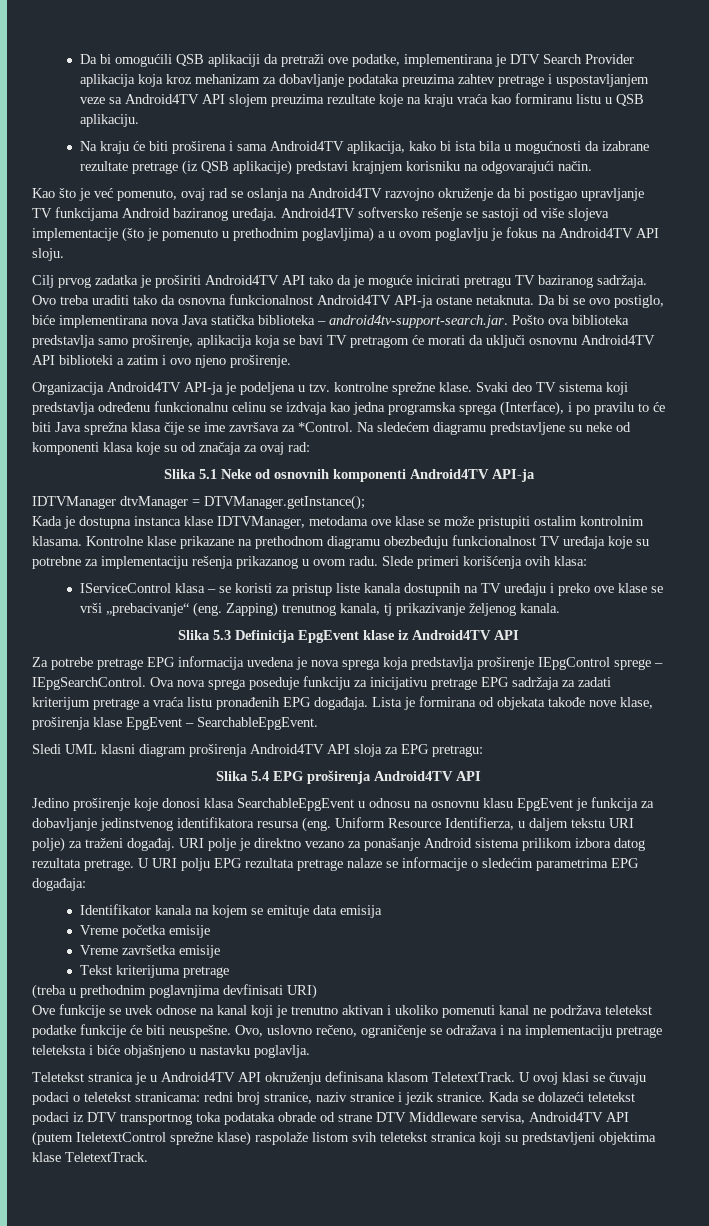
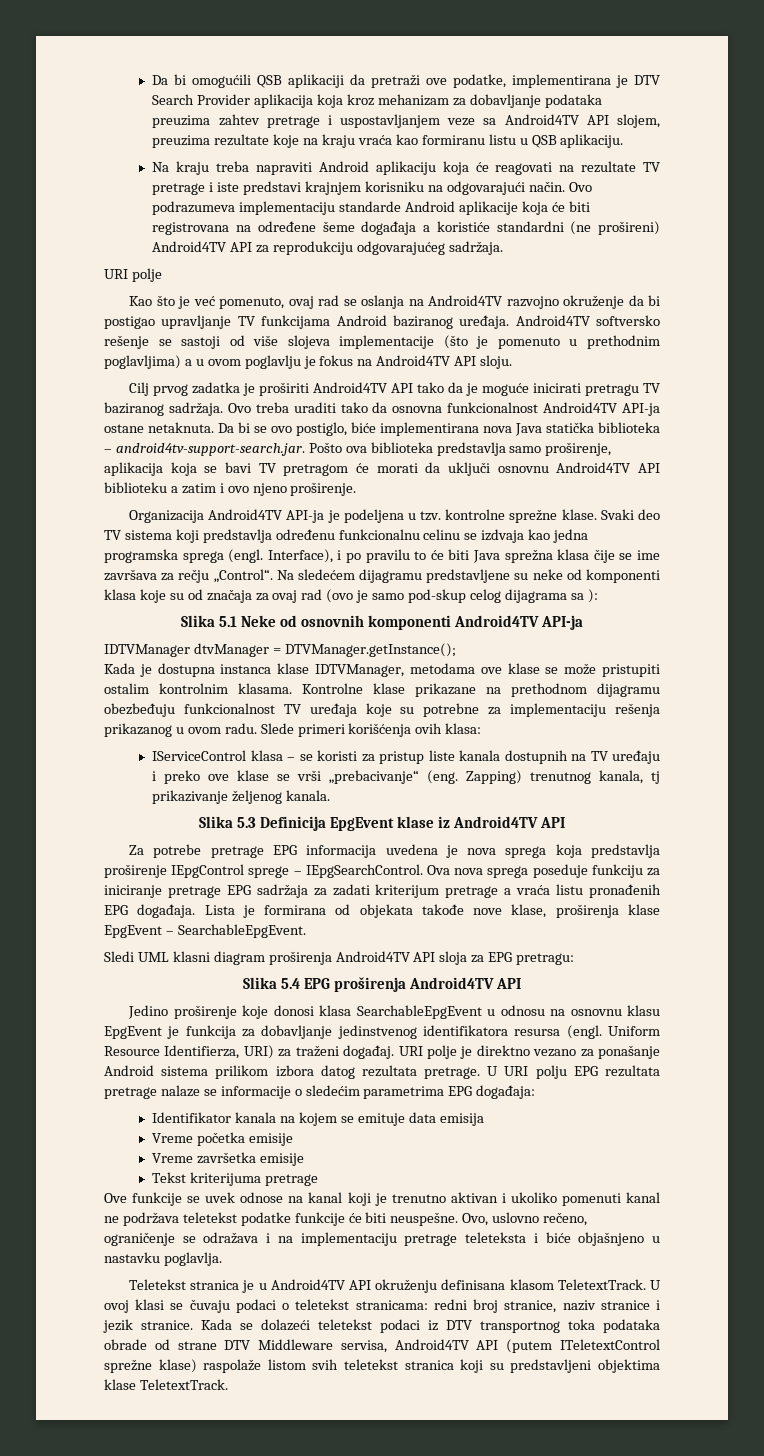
[229,94,269,107] slojem -> [616,114,660,128] slojem,
[133,141,650,154] [80,160,293,175] će biti proširena i sama Android4TV aplikacija, kako bi ista bila u mogućnosti da izabrane rezultate pretrage (iz QSB aplikacije) -> [216,161,660,175] [152,182,240,195] treba napraviti Android aplikaciju koja će reagovati na rezultate TV pretrage i iste
(593, 166) none -> [568,182,592,192] [152,201,590,215] [152,221,660,235] [152,241,503,255] [104,268,162,282] Ovo podrazumeva implementaciju standarde Android aplikacije koja će biti registrovana na određene šeme događaja a koristiće standardni (ne prošireni) Android4TV API za reprodukciju odgovarajućeg sadržaja. // URI polje
[59,355,113,365] biblioteki -> [104,482,167,493] biblioteku
[500,401,564,416] (Interface), -> [228,549,333,563] (engl. Interface),
[298,422,353,432] *Control. -> [178,569,273,583] rečju „Control“.
[433,422,486,435] diagramu -> [359,569,423,583] dijagramu
[288,442,310,452] rad: -> [301,589,598,603] rad (ovo je samo pod-skup celog dijagrama sa ):
[327,536,380,549] diagramu -> [597,683,660,697] dijagramu
[370,677,427,690] inicijativu -> [104,885,162,898] iniciranje
[302,817,331,832] (eng. -> [566,1025,602,1039] (engl.
[518,818,634,831] [32,837,65,852] u daljem tekstu URI polje) -> [243,1045,274,1059] URI)
[32,984,317,999] // (treba u prethodnim poglavnjima devfinisati URI) -> (319, 1180) none
[76,1132,166,1142] IteletextControl -> [560,1339,660,1350] ITeletextControl

